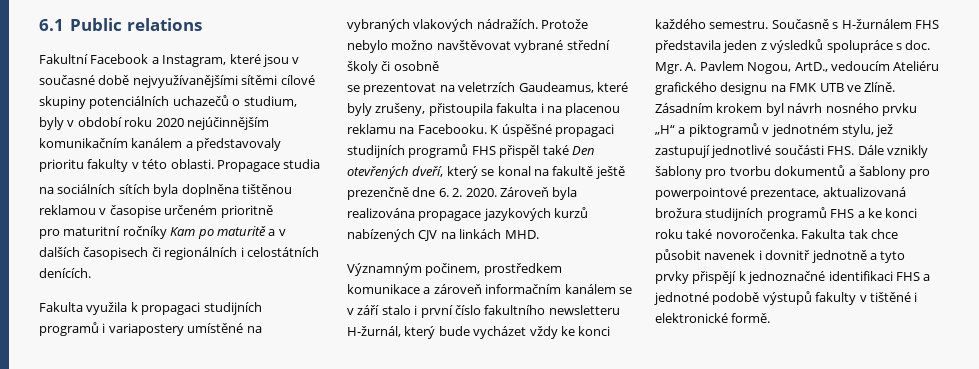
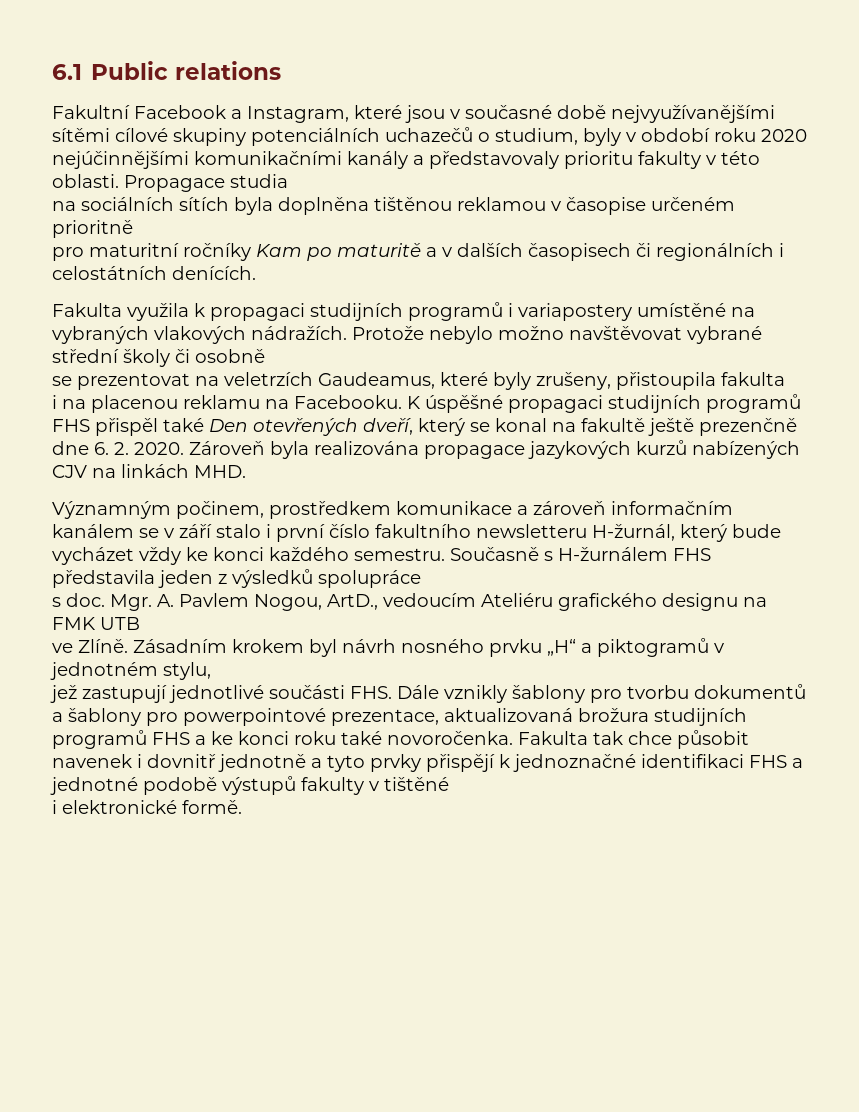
[186,117,269,130] [39,138,183,148] nejúčinnějším komunikačním kanálem -> [52,151,408,169] nejúčinnějšími komunikačními kanály
(538, 108) none -> (785, 379) //
(893, 46) none -> (421, 579) //
(844, 87) none -> (140, 623) //
(874, 130) none -> (211, 671) //
(911, 297) none -> (449, 784) //

